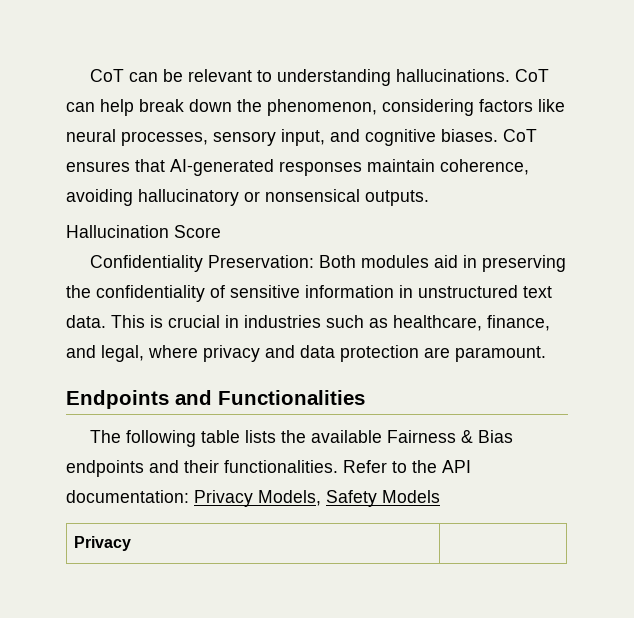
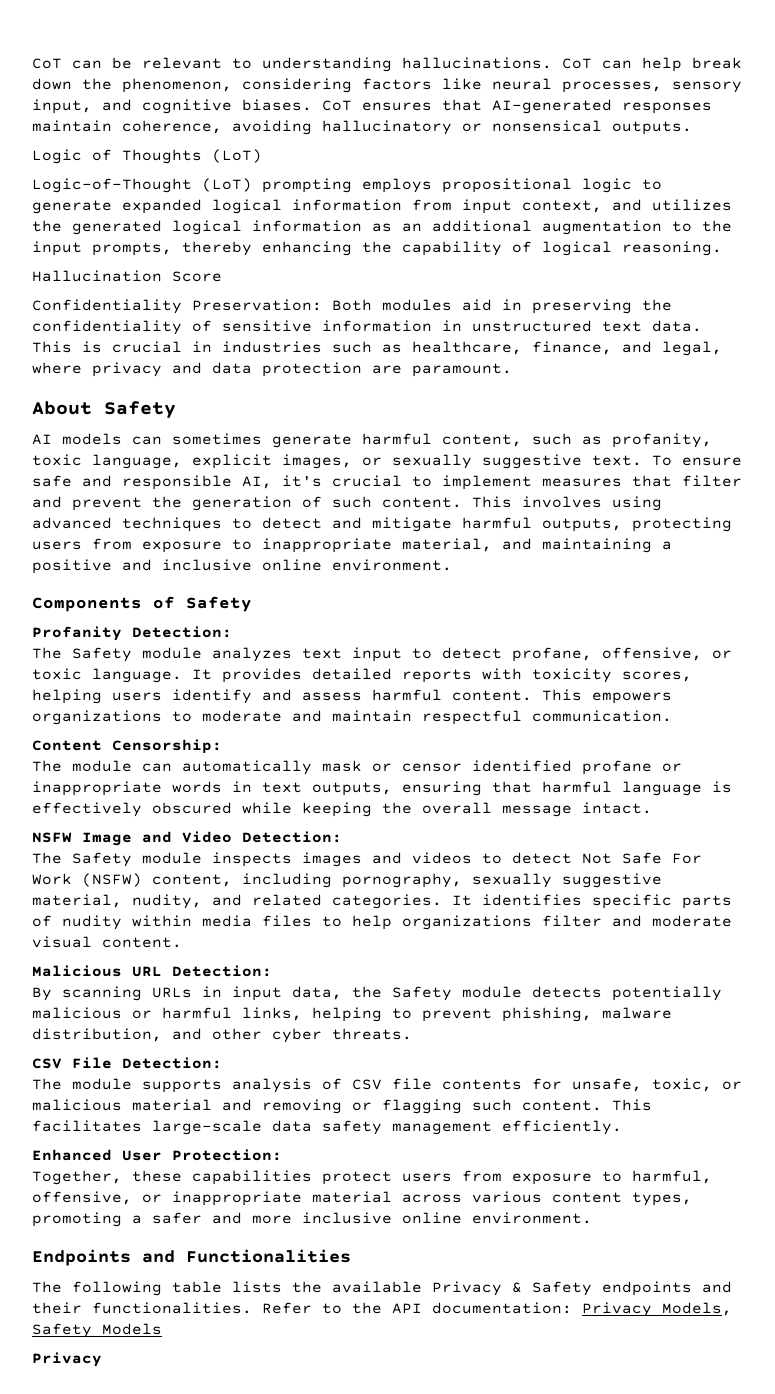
(429, 198) none -> [32,149,262,164] [32,178,662,193] [32,199,732,214] [32,220,732,235] [32,241,722,256] // Logic of Thoughts (LoT) // Logic-of-Thought (LoT) prompting employs propositional logic to generate expanded logical information from input context, and utilizes the generated logical information as an additional augmentation to the input prompts, thereby enhancing the capability of logical reasoning.
(546, 354) none -> [32,401,176,419] [32,433,712,448] [32,454,742,469] [32,475,742,490] [32,496,662,511] [32,517,732,532] [32,538,672,553] [32,559,452,574] [32,596,252,612] [32,626,232,641] [32,647,732,662] [32,668,692,683] [32,689,672,704] [32,710,672,725] [32,739,222,754] [32,760,682,775] [32,781,732,796] [32,802,652,817] [32,831,342,846] [32,852,702,867] [32,873,662,888] [32,894,732,909] [32,915,732,930] [32,936,182,948] [32,965,272,977] [32,986,722,1001] [32,1007,672,1022] [32,1028,412,1043] [32,1057,222,1069] [32,1078,742,1093] [32,1099,652,1114] [32,1120,622,1135] [32,1149,282,1161] [32,1170,712,1185] [32,1191,692,1206] [32,1212,592,1227] // About Safety // AI models can sometimes generate harmful content, such as profanity, toxic language, explicit images, or sexually suggestive text. To ensure safe and responsible AI, it's crucial to implement measures that filter and prevent the generation of such content. This involves using advanced techniques to detect and mitigate harmful outputs, protecting users from exposure to inappropriate material, and maintaining a positive and inclusive online environment. // Components of Safety // Profanity Detection: // The Safety module analyzes text input to detect profane, offensive, or toxic language. It provides detailed reports with toxicity scores, helping users identify and assess harmful content. This empowers organizations to moderate and maintain respectful communication. // Content Censorship: // The module can automatically mask or censor identified profane or inappropriate words in text outputs, ensuring that harmful language is effectively obscured while keeping the overall message intact. // NSFW Image and Video Detection: // The Safety module inspects images and videos to detect Not Safe For Work (NSFW) content, including pornography, sexually suggestive material, nudity, and related categories. It identifies specific parts of nudity within media files to help organizations filter and moderate visual content. // Malicious URL Detection: // By scanning URLs in input data, the Safety module detects potentially malicious or harmful links, helping to prevent phishing, malware distribution, and other cyber threats. // CSV File Detection: // The module supports analysis of CSV file contents for unsafe, toxic, or malicious material and removing or flagging such content. This facilitates large-scale data safety management efficiently. // Enhanced User Protection: // Together, these capabilities protect users from exposure to harmful, offensive, or inappropriate material across various content types, promoting a safer and more inclusive online environment.
[387,430,514,443] Fairness & Bias -> [432,1281,592,1296] Privacy & Safety
[74,536,132,551] // Privacy | -> [32,1352,102,1367] // Privacy

